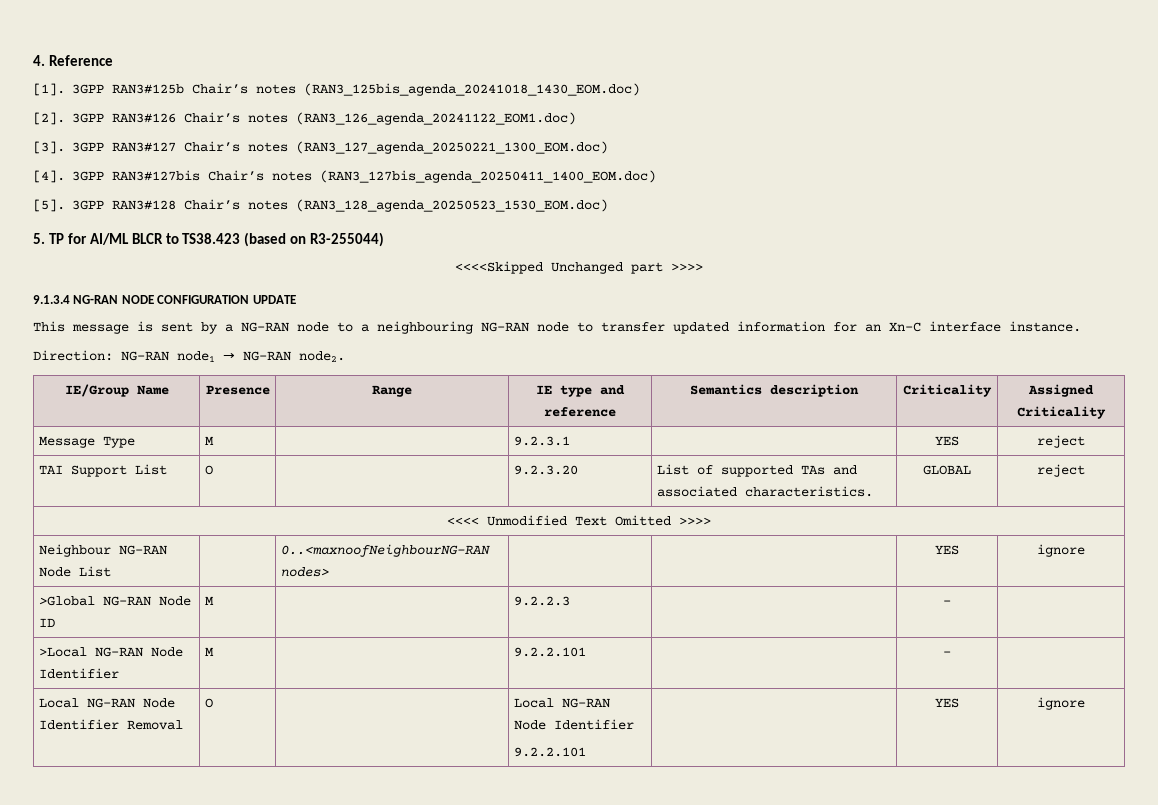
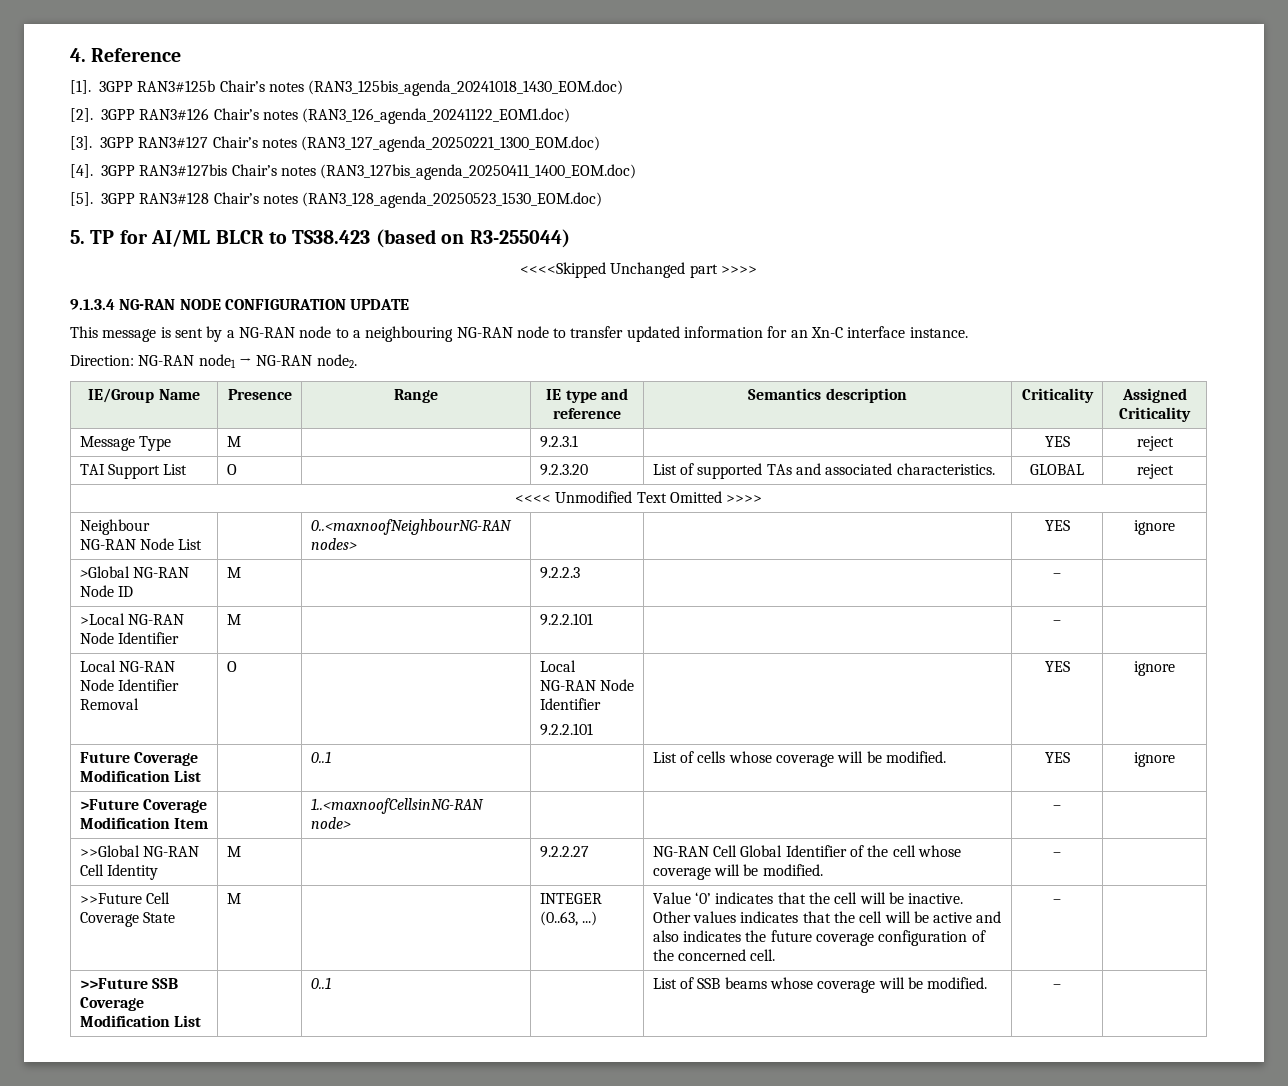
(1085, 703) none -> [79,752,198,766] [79,770,201,782] [310,751,331,763] [652,751,946,767] [1044,752,1070,763] [1134,752,1175,767] [79,799,207,813] [79,817,208,829] [310,798,484,814] [310,817,351,829] [1053,805,1061,810] [79,845,199,857] [79,864,158,880] [226,846,241,857] [539,846,589,858] [652,845,961,857] [652,864,823,880] [1053,852,1061,857] [79,892,170,904] [79,912,175,927] [226,893,241,904] [539,893,602,904] [539,911,597,926] [652,892,964,904] [652,911,1002,923] [652,930,986,946] [652,949,776,961] [1053,899,1061,904] [79,978,178,989] [79,997,144,1011] [79,1015,201,1027] [310,977,331,989] [652,977,988,993] [1053,984,1061,989] // Future Coverage Modification List | | 0..1 | | List of cells whose coverage will be modified. | YES | ignore // >Future Coverage Modification Item | | 1..<maxnoofCellsinNG-RAN node> | | | – | // >>Global NG-RAN Cell Identity | M | | 9.2.2.27 | NG-RAN Cell Global Identifier of the cell whose coverage will be modified. | – | // >>Future Cell Coverage State | M | | INTEGER (0..63, ...) | Value ‘0’ indicates that the cell will be inactive. Other values indicates that the cell will be active and also indicates the future coverage configuration of the concerned cell. | – | // >>Future SSB Coverage Modification List | | 0..1 | | List of SSB beams whose coverage will be modified. | – |

